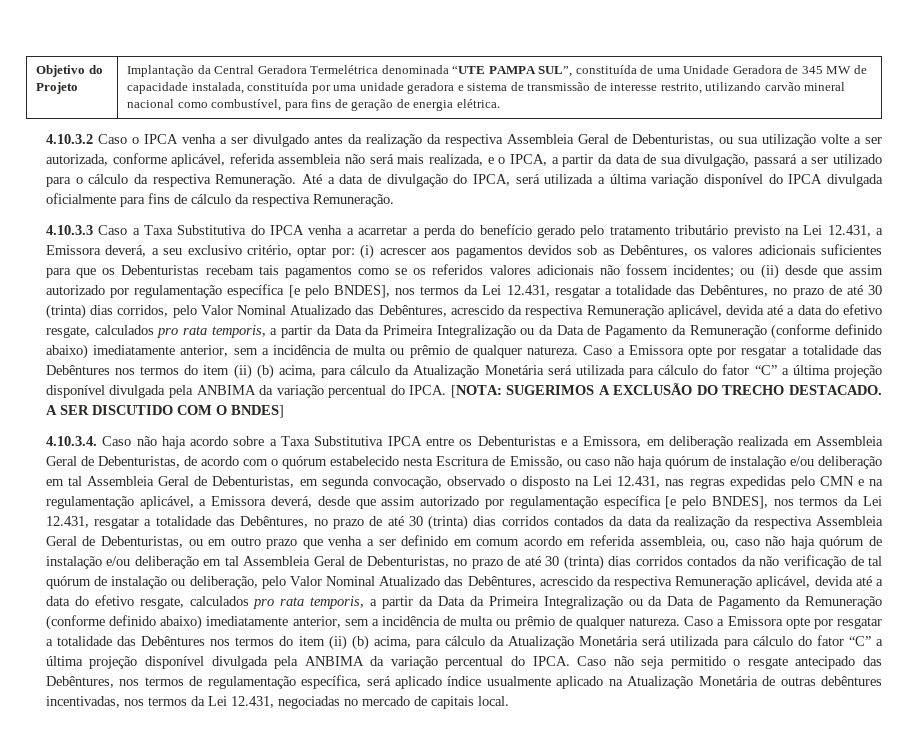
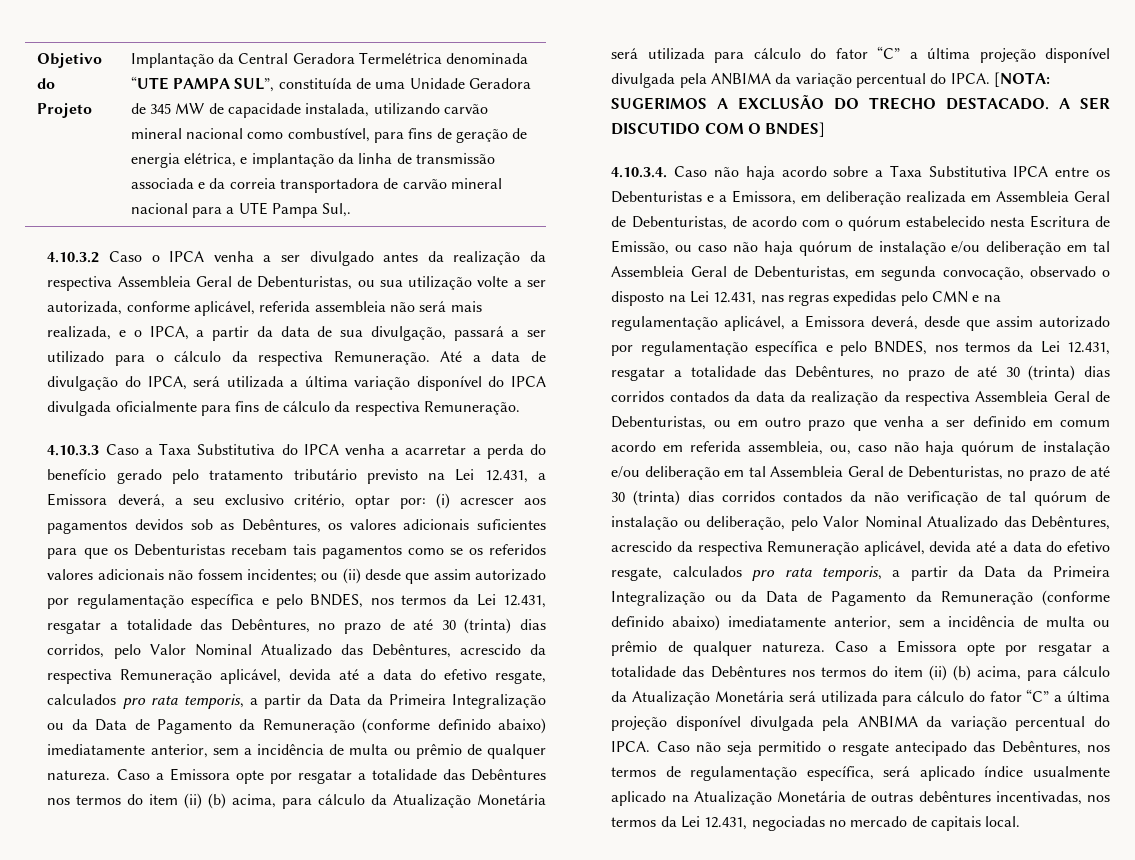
[247,82,702,94] constituída por uma unidade geradora e sistema de transmissão de interesse restrito, -> (370, 110) none
[456,99,500,108] elétrica. -> [183,153,495,168] [130,178,502,193] [130,202,352,218] elétrica, e implantação da linha de transmissão associada e da correia transportadora de carvão mineral nacional para a UTE Pampa Sul,.
[288,285,390,298] [e pelo BNDES], -> [261,593,364,609] e pelo BNDES,
[665,496,768,509] [e pelo BNDES], -> [825,340,928,356] e pelo BNDES,

